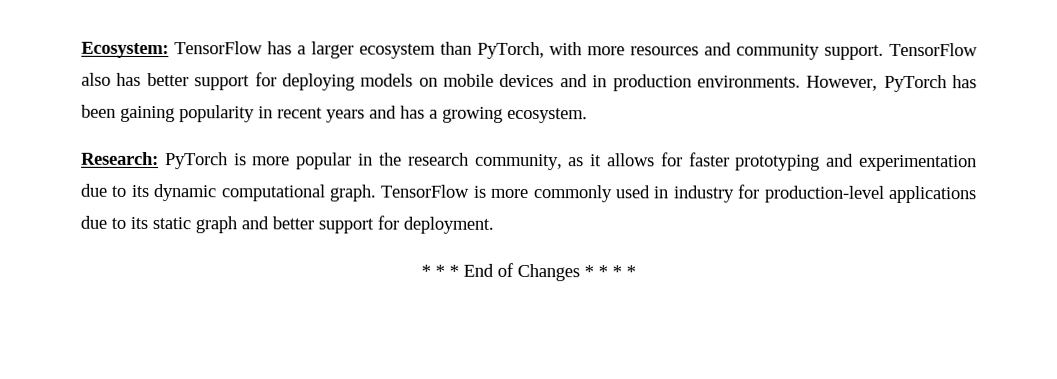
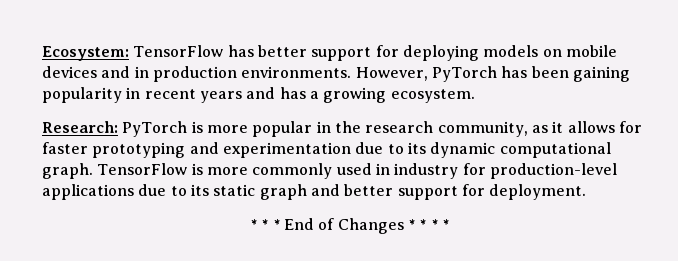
[296,41,979,60] [81,72,142,86] a larger ecosystem than PyTorch, with more resources and community support. TensorFlow also has -> (254, 51) none

